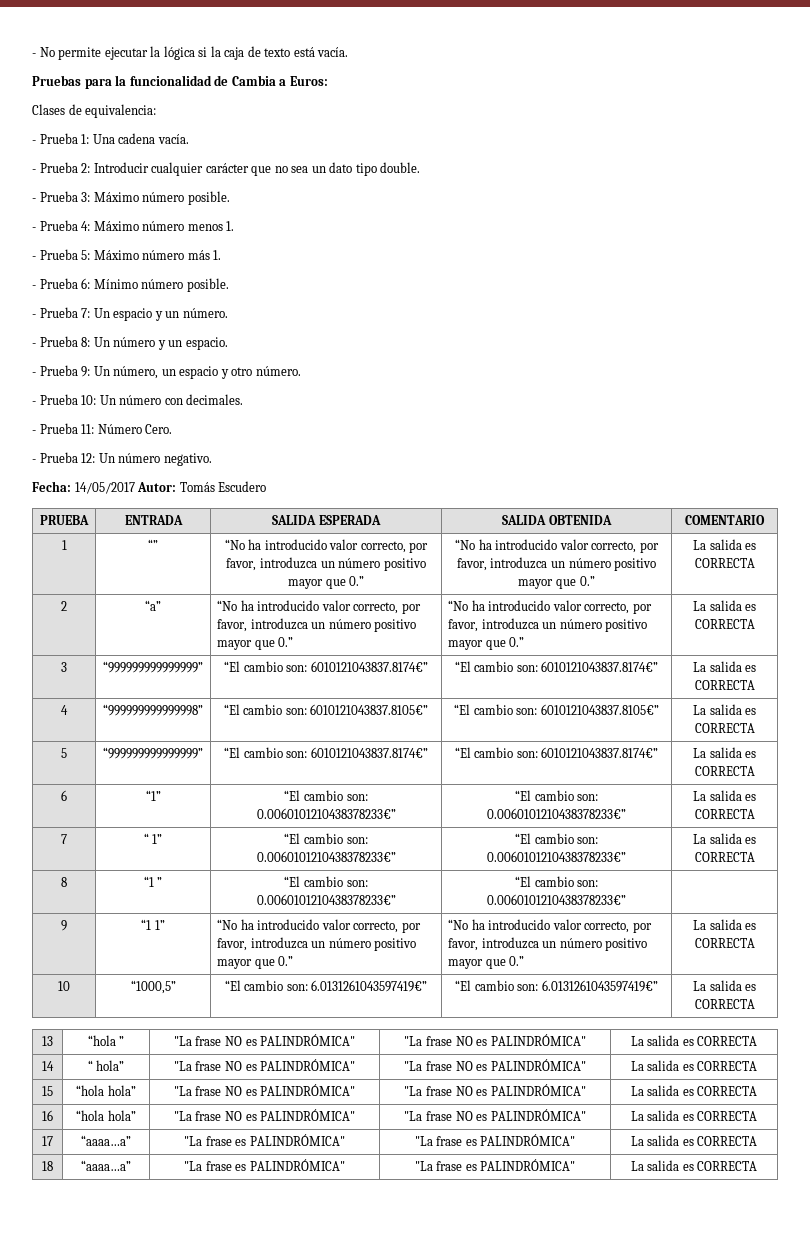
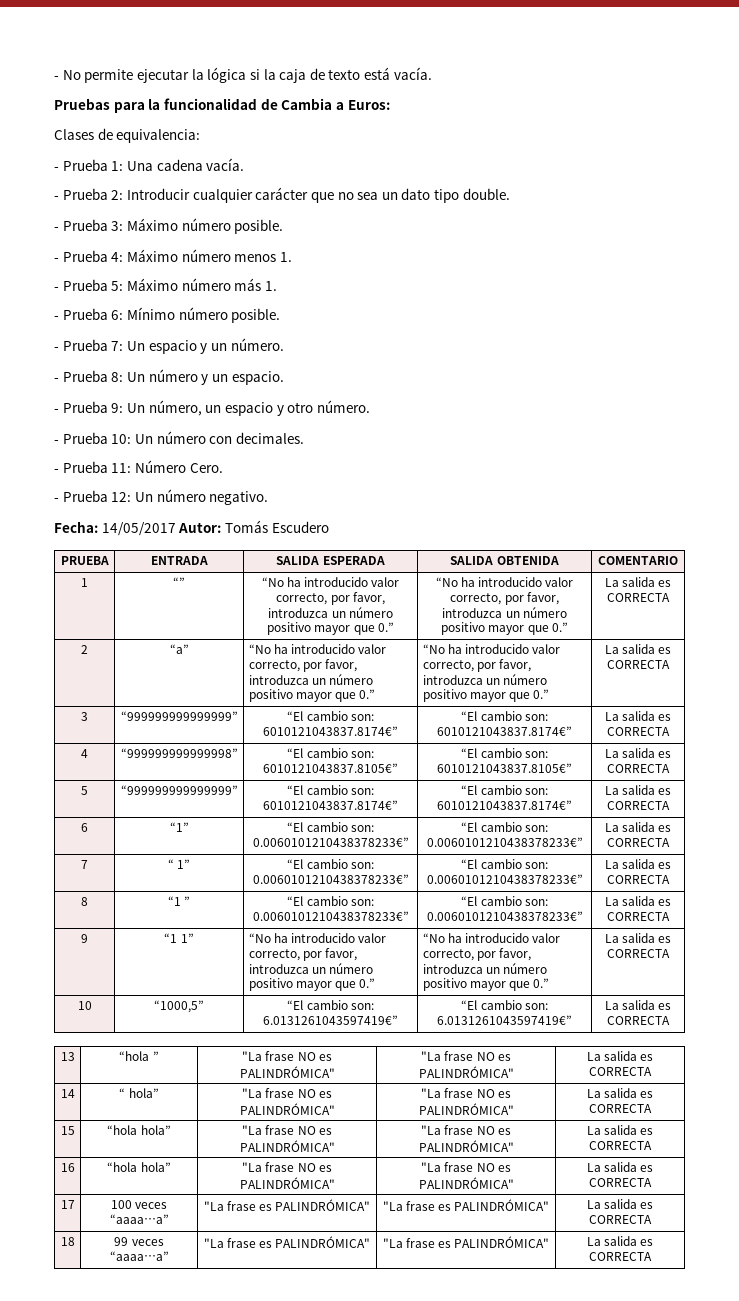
(626, 899) none -> [604,896,672,906] [607,912,670,921] La salida es CORRECTA
(53, 1141) none -> [110,1200,168,1209] 100 veces
(53, 1166) none -> [114,1237,164,1246] 99 veces

